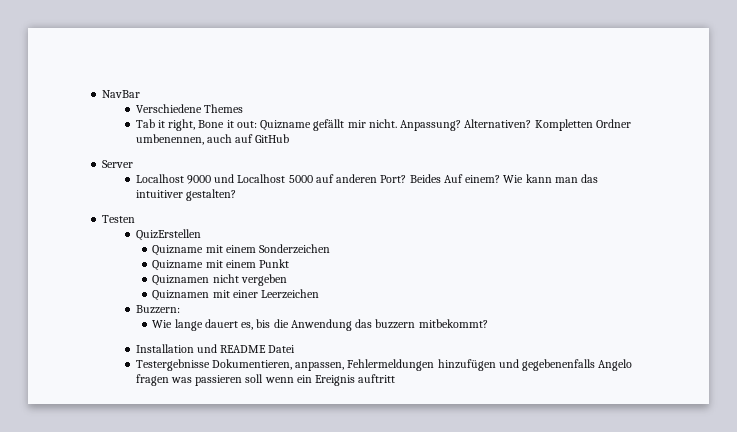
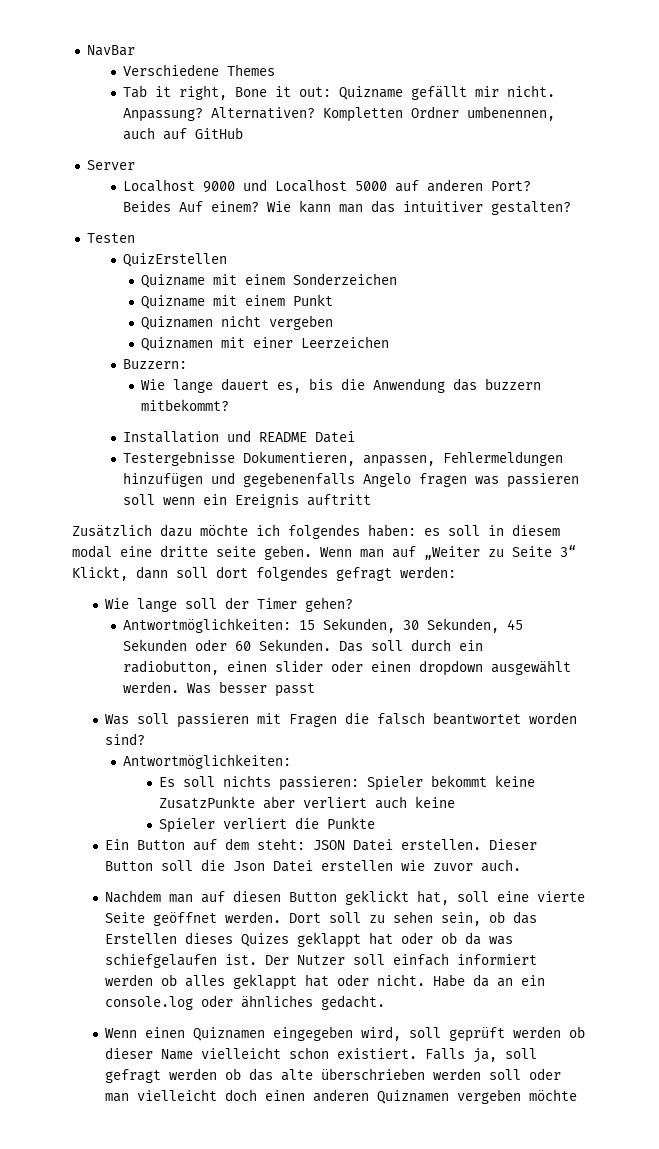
(396, 378) none -> [72,524,560,539] [72,545,576,560] [72,566,456,581] [104,597,353,612] [123,618,524,633] [123,639,484,652] [123,660,572,676] [123,681,316,697] [104,712,577,728] [104,733,145,745] [123,754,292,769] [159,775,536,791] [159,796,456,809] [159,817,376,833] [104,838,537,851] [104,859,521,872] [104,890,585,905] [104,911,537,926] [104,932,513,948] [104,953,537,968] [104,974,545,990] [104,995,385,1010] [104,1026,585,1042] [104,1047,537,1063] [104,1068,561,1083] [104,1089,577,1104] // Zusätzlich dazu möchte ich folgendes haben: es soll in diesem modal eine dritte seite geben. Wenn man auf „Weiter zu Seite 3“ Klickt, dann soll dort folgendes gefragt werden: // Wie lange soll der Timer gehen? // Antwortmöglichkeiten: 15 Sekunden, 30 Sekunden, 45 Sekunden oder 60 Sekunden. Das soll durch ein radiobutton, einen slider oder einen dropdown ausgewählt werden. Was besser passt // Was soll passieren mit Fragen die falsch beantwortet worden sind? // Antwortmöglichkeiten: // Es soll nichts passieren: Spieler bekommt keine ZusatzPunkte aber verliert auch keine // Spieler verliert die Punkte // Ein Button auf dem steht: JSON Datei erstellen. Dieser Button soll die Json Datei erstellen wie zuvor auch. // Nachdem man auf diesen Button geklickt hat, soll eine vierte Seite geöffnet werden. Dort soll zu sehen sein, ob das Erstellen dieses Quizes geklappt hat oder ob da was schiefgelaufen ist. Der Nutzer soll einfach informiert werden ob alles geklappt hat oder nicht. Habe da an ein console.log oder ähnliches gedacht. // Wenn einen Quiznamen eingegeben wird, soll geprüft werden ob dieser Name vielleicht schon existiert. Falls ja, soll gefragt werden ob das alte überschrieben werden soll oder man vielleicht doch einen anderen Quiznamen vergeben möchte

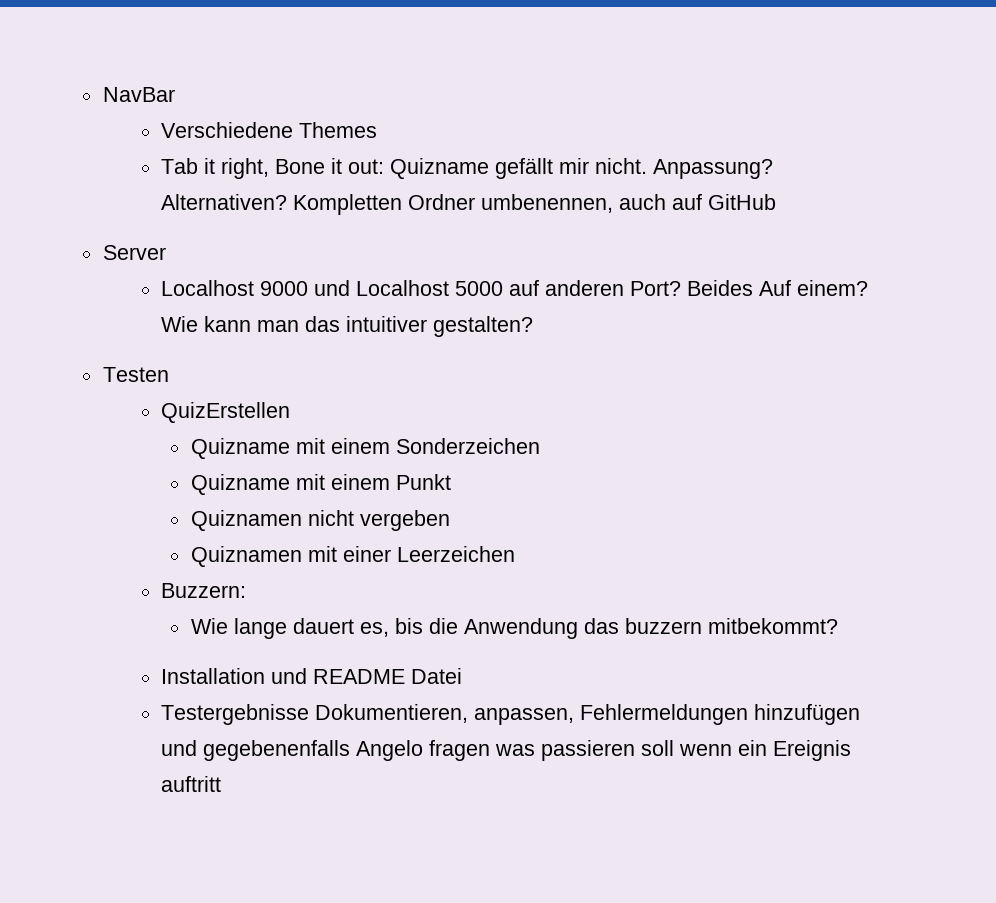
[72,524,560,539] [72,545,576,560] [72,566,456,581] [104,597,353,612] [123,618,524,633] [123,639,484,652] [123,660,572,676] [123,681,316,697] [104,712,577,728] [104,733,145,745] [123,754,292,769] [159,775,536,791] [159,796,456,809] [159,817,376,833] [104,838,537,851] [104,859,521,872] [104,890,585,905] [104,911,537,926] [104,932,513,948] [104,953,537,968] [104,974,545,990] [104,995,385,1010] [104,1026,585,1042] [104,1047,537,1063] [104,1068,561,1083] [104,1089,577,1104] // Zusätzlich dazu möchte ich folgendes haben: es soll in diesem modal eine dritte seite geben. Wenn man auf „Weiter zu Seite 3“ Klickt, dann soll dort folgendes gefragt werden: // Wie lange soll der Timer gehen? // Antwortmöglichkeiten: 15 Sekunden, 30 Sekunden, 45 Sekunden oder 60 Sekunden. Das soll durch ein radiobutton, einen slider oder einen dropdown ausgewählt werden. Was besser passt // Was soll passieren mit Fragen die falsch beantwortet worden sind? // Antwortmöglichkeiten: // Es soll nichts passieren: Spieler bekommt keine ZusatzPunkte aber verliert auch keine // Spieler verliert die Punkte // Ein Button auf dem steht: JSON Datei erstellen. Dieser Button soll die Json Datei erstellen wie zuvor auch. // Nachdem man auf diesen Button geklickt hat, soll eine vierte Seite geöffnet werden. Dort soll zu sehen sein, ob das Erstellen dieses Quizes geklappt hat oder ob da was schiefgelaufen ist. Der Nutzer soll einfach informiert werden ob alles geklappt hat oder nicht. Habe da an ein console.log oder ähnliches gedacht. // Wenn einen Quiznamen eingegeben wird, soll geprüft werden ob dieser Name vielleicht schon existiert. Falls ja, soll gefragt werden ob das alte überschrieben werden soll oder man vielleicht doch einen anderen Quiznamen vergeben möchte -> (222, 784) none

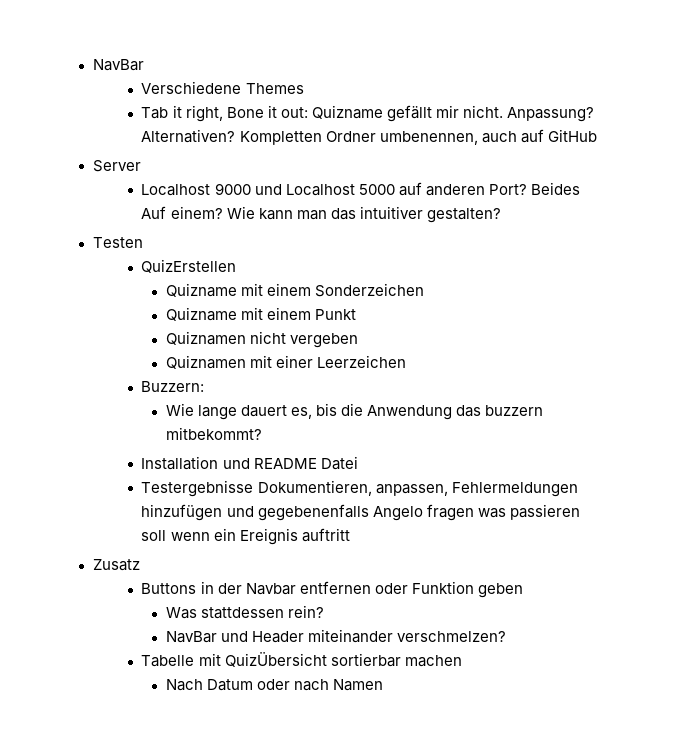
(222, 784) none -> [92,559,140,571] [141,581,523,598] [165,605,325,619] [165,629,507,643] [141,652,462,667] [165,679,384,691] // Zusatz // Buttons in der Navbar entfernen oder Funktion geben // Was stattdessen rein? // NavBar und Header miteinander verschmelzen? // Tabelle mit QuizÜbersicht sortierbar machen // Nach Datum oder nach Namen

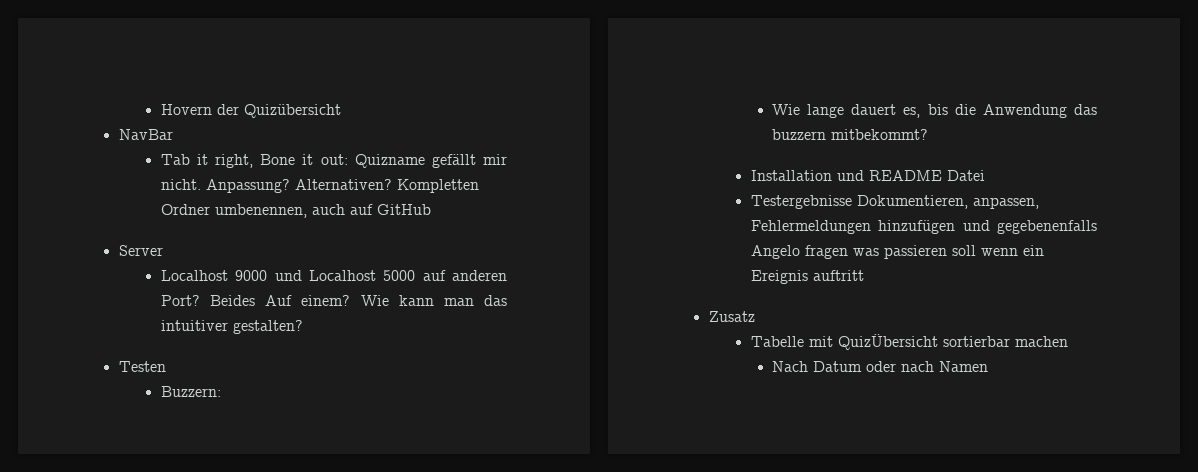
[92,59,144,71] [141,81,304,94] NavBar // Verschiedene Themes -> [160,104,341,118] [118,129,173,140] Hovern der Quizübersicht // NavBar
[141,259,237,273] [165,283,425,297] [165,307,357,321] [165,331,359,348] [165,355,407,369] // QuizErstellen // Quizname mit einem Sonderzeichen // Quizname mit einem Punkt // Quiznamen nicht vergeben // Quiznamen mit einer Leerzeichen -> (166, 366) none
[141,581,523,598] [165,605,325,619] [165,629,507,643] // Buttons in der Navbar entfernen oder Funktion geben // Was stattdessen rein? // NavBar und Header miteinander verschmelzen? -> (755, 316) none

